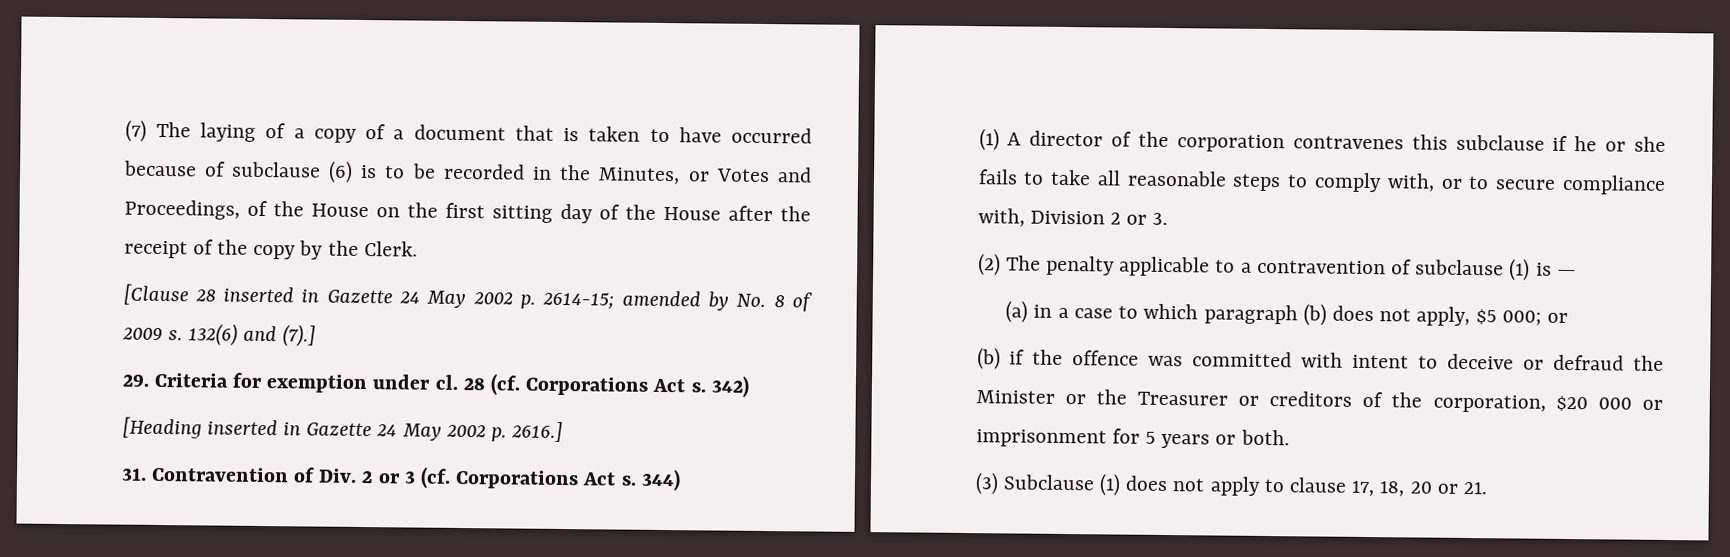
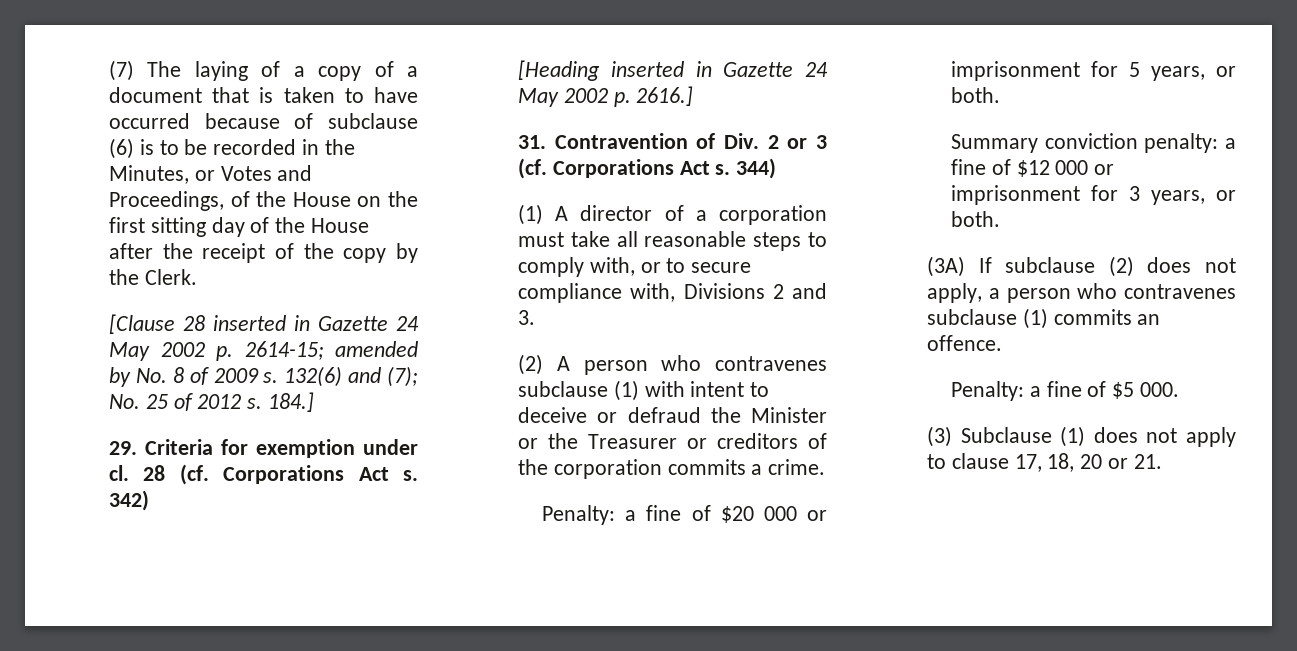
[282,324,317,347] (7).] -> [387,366,419,387] [109,392,315,412] (7); No. 25 of 2012 s. 184.]
[1138,131,1666,153] [977,169,1045,185] the corporation contravenes this subclause if he or she fails to -> [695,205,827,225] [518,232,565,247] a corporation must
[1029,210,1148,225] Division 2 or -> [683,283,827,299] Divisions 2 and
[1005,255,1577,281] [1005,300,1568,327] [976,347,1293,370] The penalty applicable to a contravention of subclause (1) is — // (a) in a case to which paragraph (b) does not apply, $5 000; or // (b) if the offence was committed -> [556,355,827,375] [518,380,639,401] A person who contravenes subclause (1)
[1432,394,1546,413] corporation, -> [553,459,826,479] [542,505,711,525] corporation commits a crime. // Penalty: a fine of
[1161,429,1290,449] years or both. -> [1151,66,1236,81] [951,87,1001,103] [951,133,1236,153] [951,159,1115,177] [951,185,1236,205] [951,211,1001,227] [927,256,1236,277] [927,283,1236,303] [927,308,1161,329] [927,335,1003,351] [951,381,1180,401] years, or both. // Summary conviction penalty: a fine of $12 000 or imprisonment for 3 years, or both. // (3A) If subclause (2) does not apply, a person who contravenes subclause (1) commits an offence. // Penalty: a fine of $5 000.

